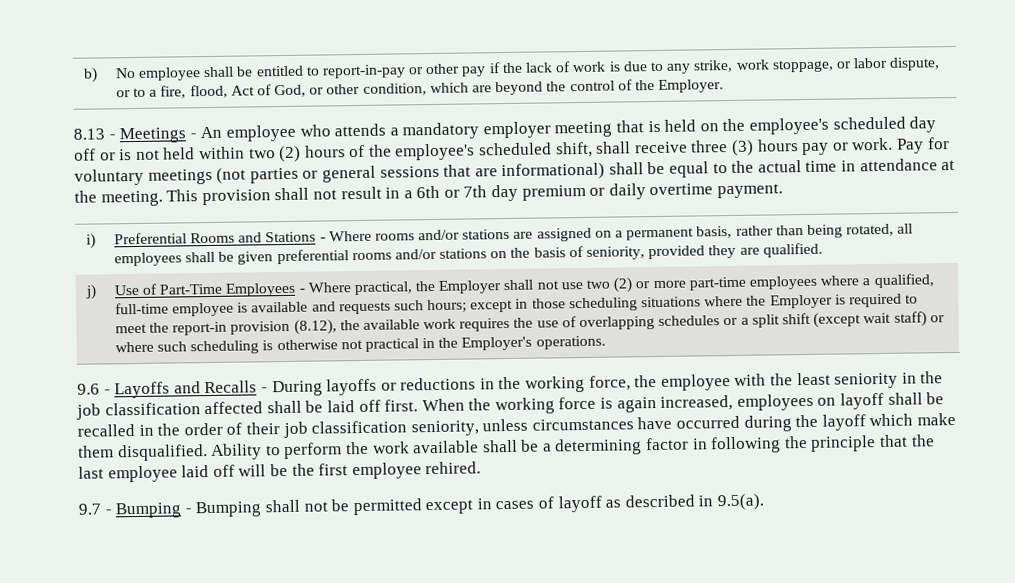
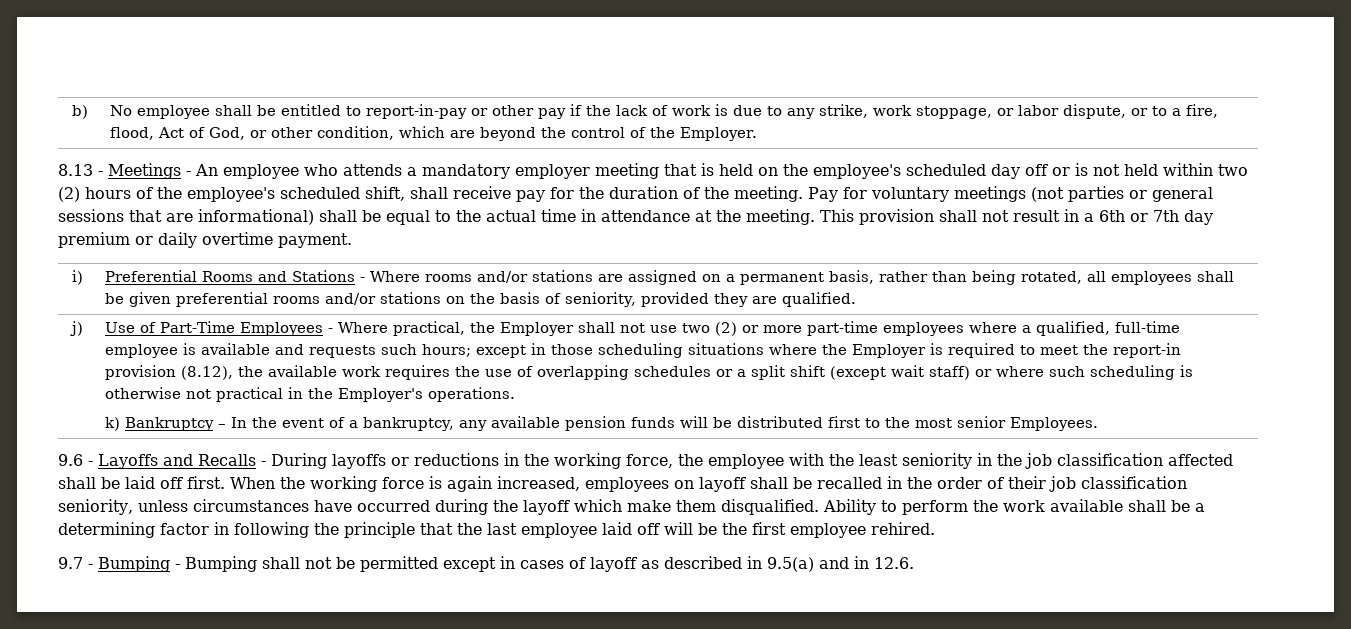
[690,137,894,156] three (3) hours pay or work. -> [516,186,803,202] pay for the duration of the meeting.
(606, 342) none -> [104,416,1099,431] // k) Bankruptcy – In the event of a bankruptcy, any available pension funds will be distributed first to the most senior Employees.
[717,493,765,511] 9.5(a). -> [767,556,914,572] 9.5(a) and in 12.6.

